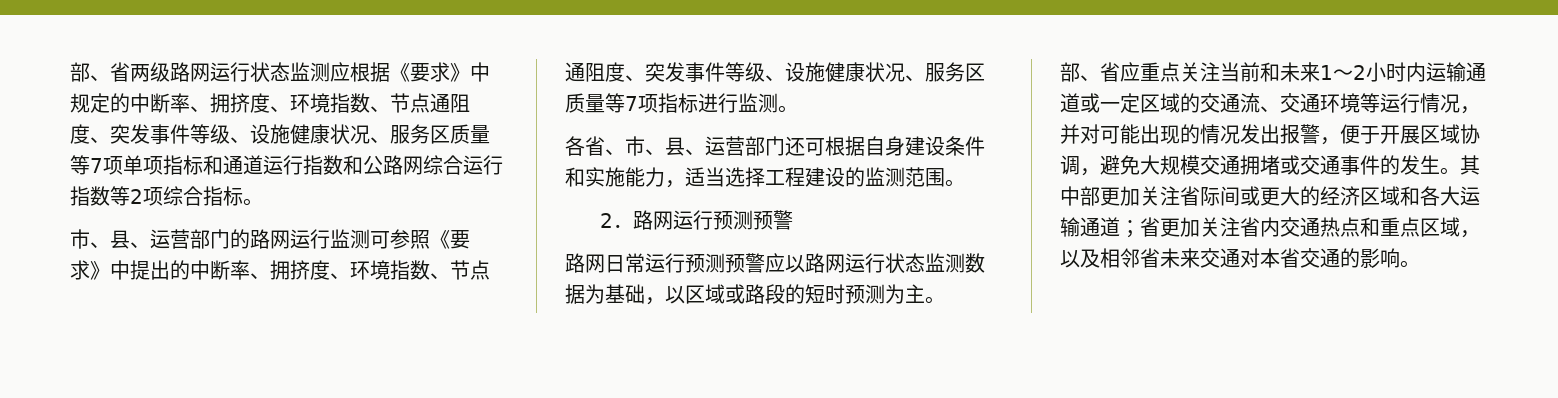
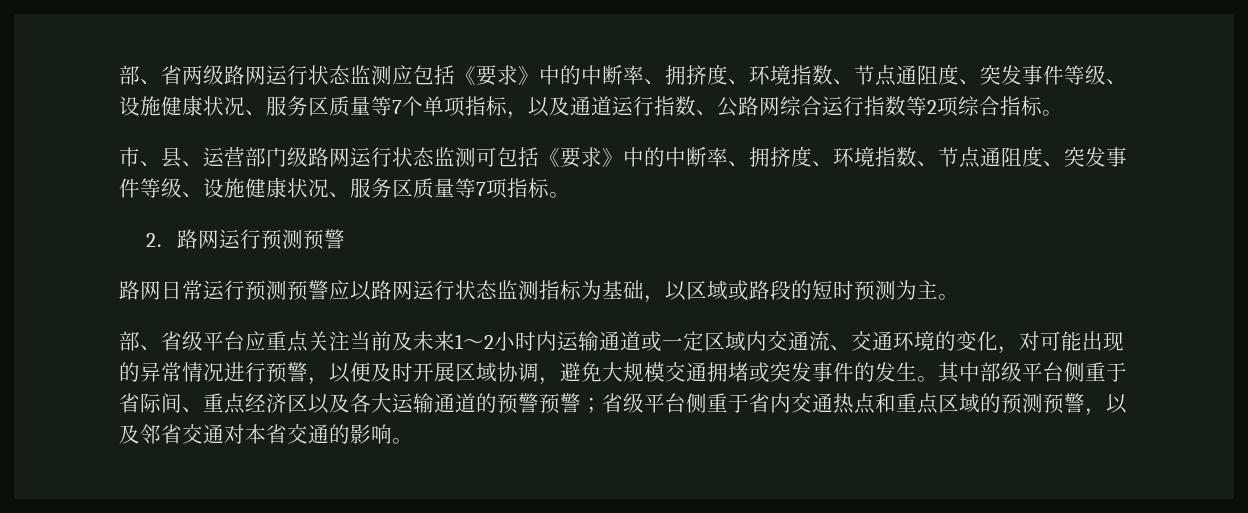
[350,62,490,82] [70,93,110,113] 根据《要求》中规定 -> [413,65,560,86] 包括《要求》中
[103,156,123,175] 项 -> [402,96,423,116] 个
[203,155,223,175] 和 -> [507,97,570,119] ，以及
[343,155,363,175] 和 -> [696,110,717,116] 、
[230,229,470,249] [70,260,170,280] 的路网运行监测可参照《要求》中提出 -> [287,147,644,168] 级路网运行状态监测可包括《要求》中
[698,93,798,113] [565,136,985,156] [565,167,945,188] 进行监测。 // 各省、市、县、运营部门还可根据自身建设条件和实施能力，适当选择工程建设的监测范围 -> (550, 188) none
[965,253,985,273] [565,284,585,304] 数据 -> [539,280,582,300] 指标
(1120, 72) none -> [182,331,245,351] 级平台
[1260,62,1280,82] 和 -> [392,332,413,351] 及
[1180,93,1200,113] 的 -> [746,331,767,351] 内
[1360,93,1480,114] [1060,124,1380,145] 等运行情况，并对可能出现的情况发出报警，便于 -> [935,331,1124,354] [119,362,413,385] 的变化，对可能出现的异常情况进行预警，以便及时
[1300,155,1340,175] 交通 -> [770,362,812,382] 突发
[1100,186,1480,206] [1060,217,1240,238] 更加关注省际间或更大的经济区域和各大运输通道；省更加关注 -> [1001,362,1127,382] [119,393,749,414] 级平台侧重于省际间、重点经济区以及各大运输通道的预警预警；省级平台侧重于
[1460,230,1480,238] [1060,248,1200,268] ，以及相邻省未来 -> [980,393,1127,416] [119,424,182,444] 的预测预警，以及邻省

